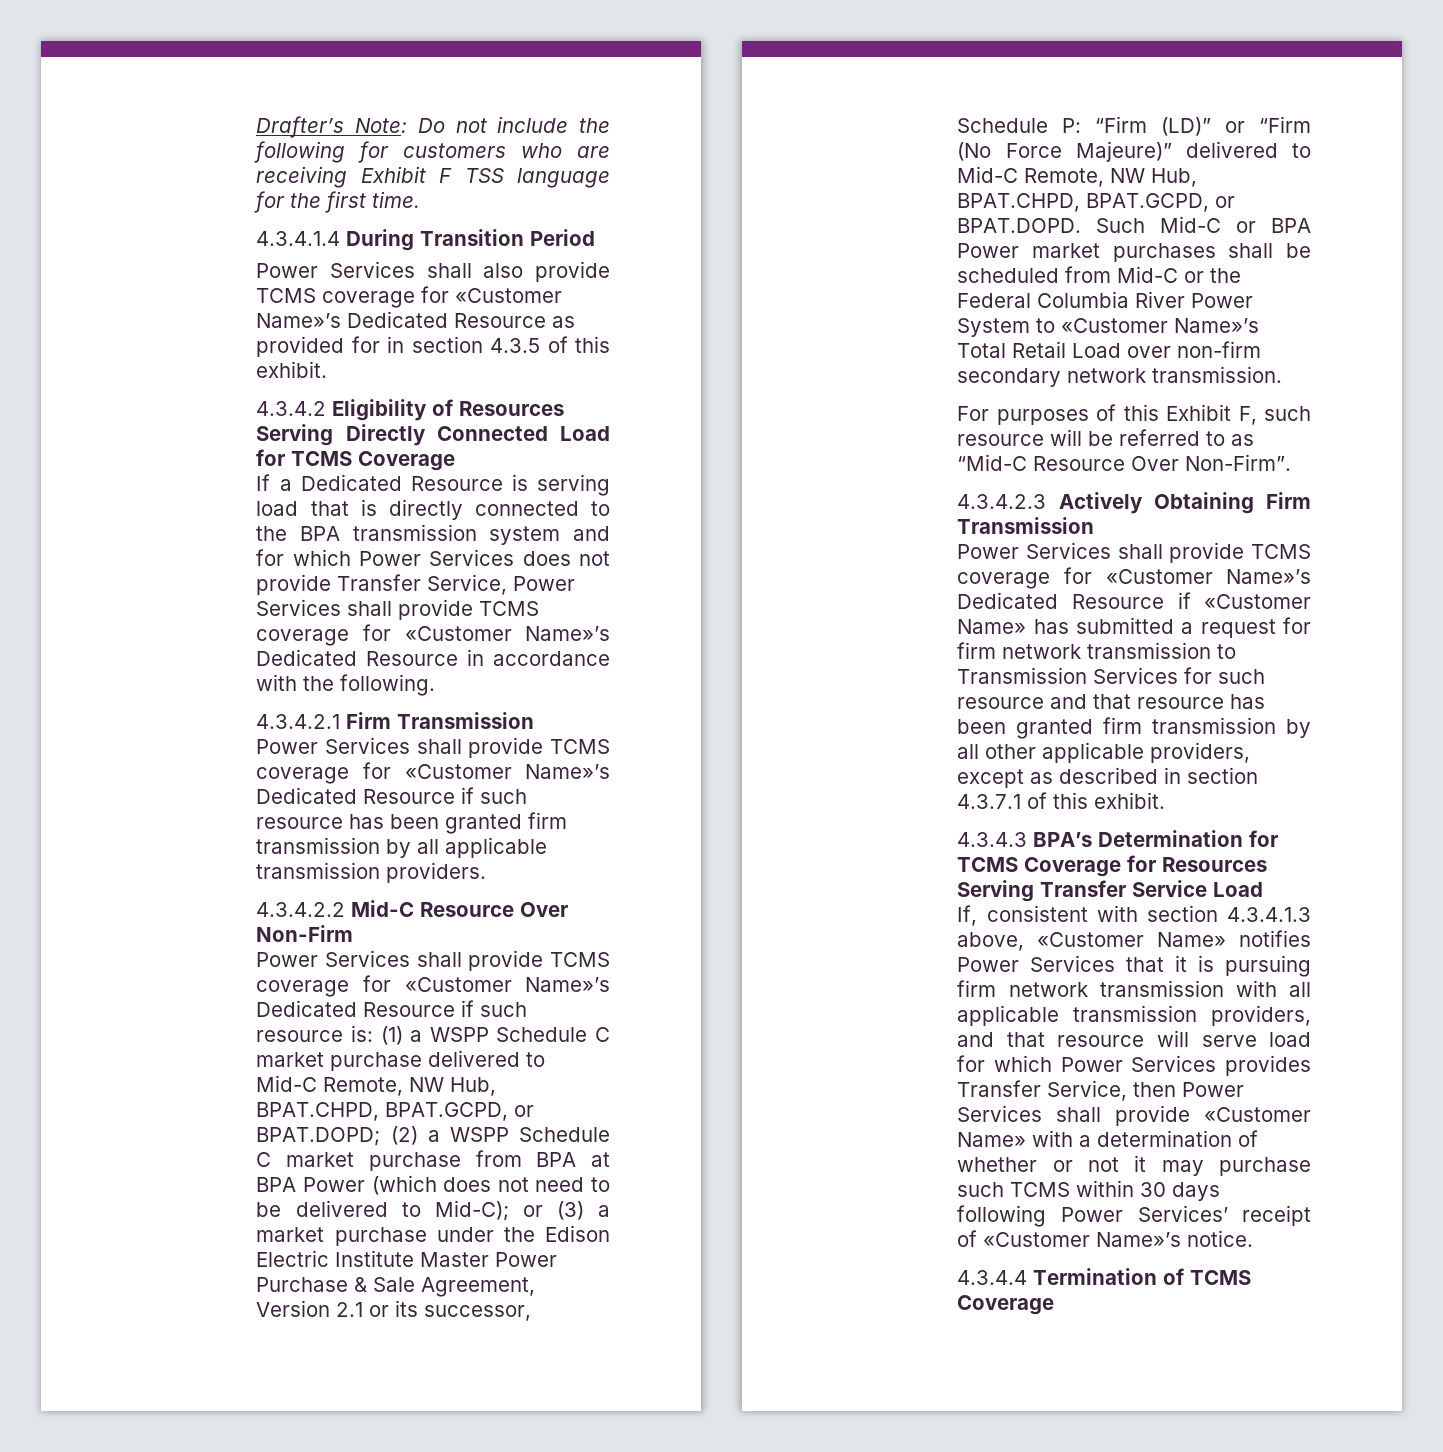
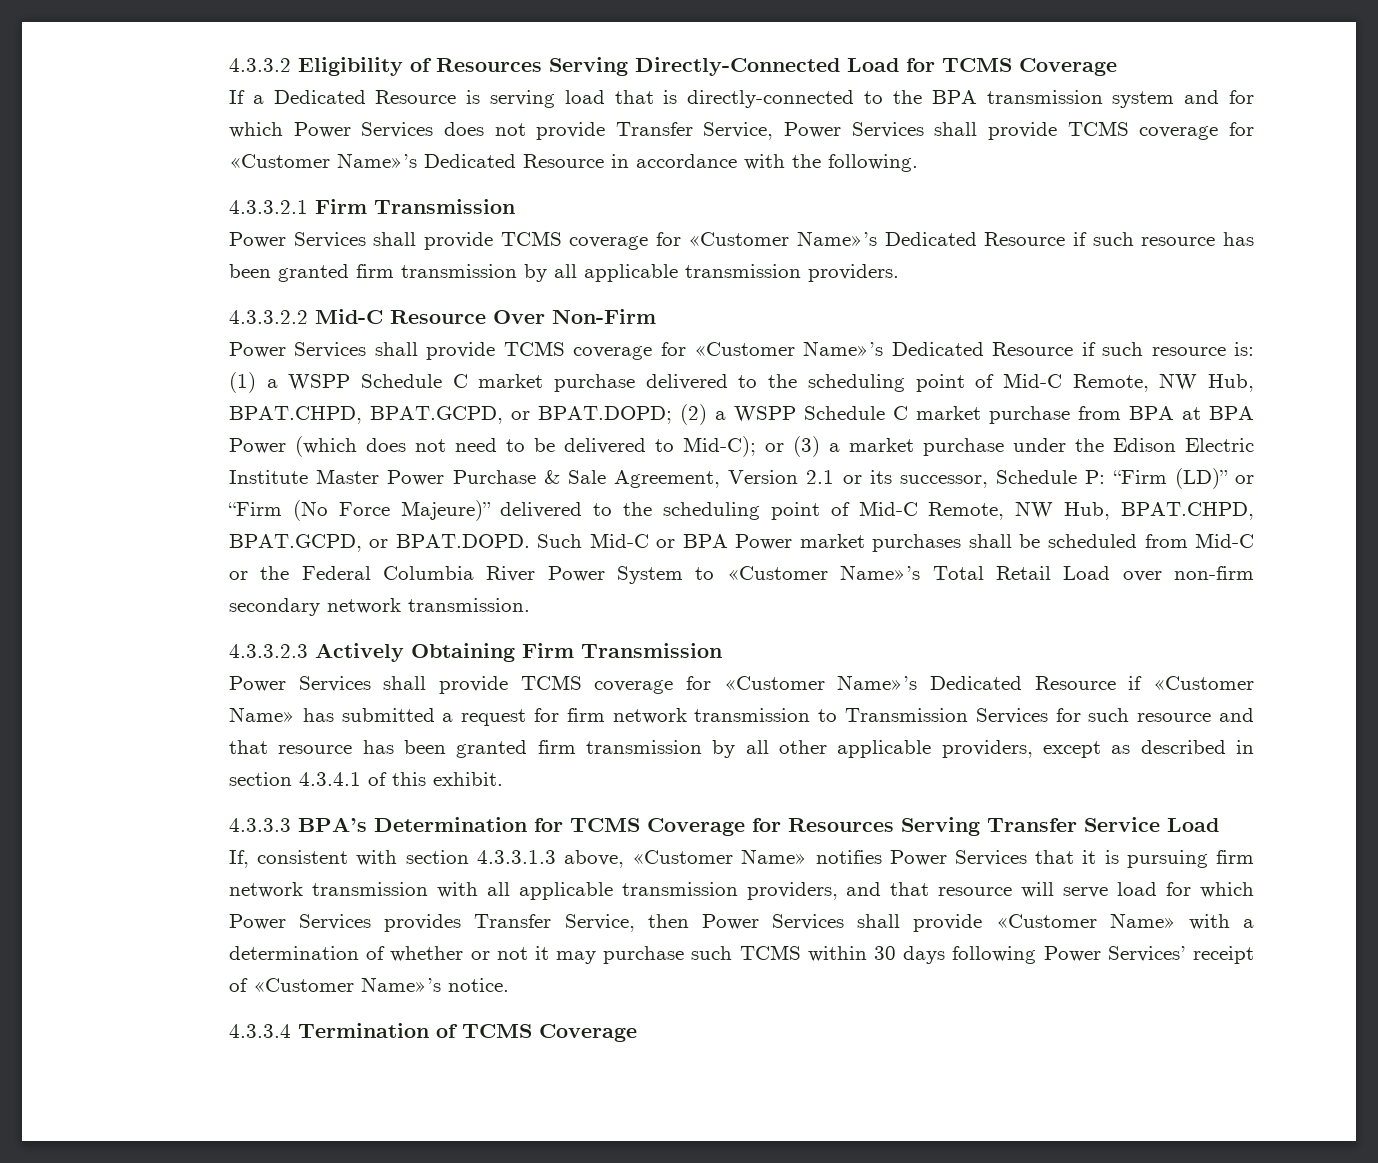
[256,116,610,138] [254,141,610,163] [256,166,610,188] [254,191,421,213] [256,229,596,251] [256,261,610,282] [256,286,563,308] [256,311,576,328] [256,336,610,357] [256,361,328,378] [256,401,327,416] Drafter’s Note: Do not include the following for customers who are receiving Exhibit F TSS language for the first time. // 4.3.4.1.4 During Transition Period // Power Services shall also provide TCMS coverage for «Customer Name»’s Dedicated Resource as provided for in section 4.3.5 of this exhibit. // 4.3.4.2 -> [228,58,291,72] 4.3.3.2
[345,424,548,446] Directly Connected -> [634,57,840,76] Directly-Connected
[388,499,579,520] directly connected -> [687,90,855,108] directly-connected
[256,714,341,729] 4.3.4.2.1 -> [228,200,308,214] 4.3.3.2.1
[256,902,346,917] 4.3.4.2.2 -> [228,310,308,324] 4.3.3.2.2
(546, 1059) none -> [768,374,995,392] the scheduling point of
(1311, 150) none -> [623,502,850,520] the scheduling point of
[957,404,1311,425] [957,429,1255,446] [957,454,1292,471] [957,494,1047,509] For purposes of this Exhibit F, such resource will be referred to as “Mid-C Resource Over Non-Firm”. // 4.3.4.2.3 -> [228,644,308,658] 4.3.3.2.3
[957,792,1166,809] [957,832,1028,847] 4.3.7.1 of this exhibit. // 4.3.4.3 -> [298,772,503,786] [228,818,291,832] 4.3.4.1 of this exhibit. // 4.3.3.3
[1227,907,1311,922] 4.3.4.1.3 -> [476,850,556,864] 4.3.3.1.3
[957,1270,1028,1285] 4.3.4.4 -> [228,1024,291,1038] 4.3.3.4

